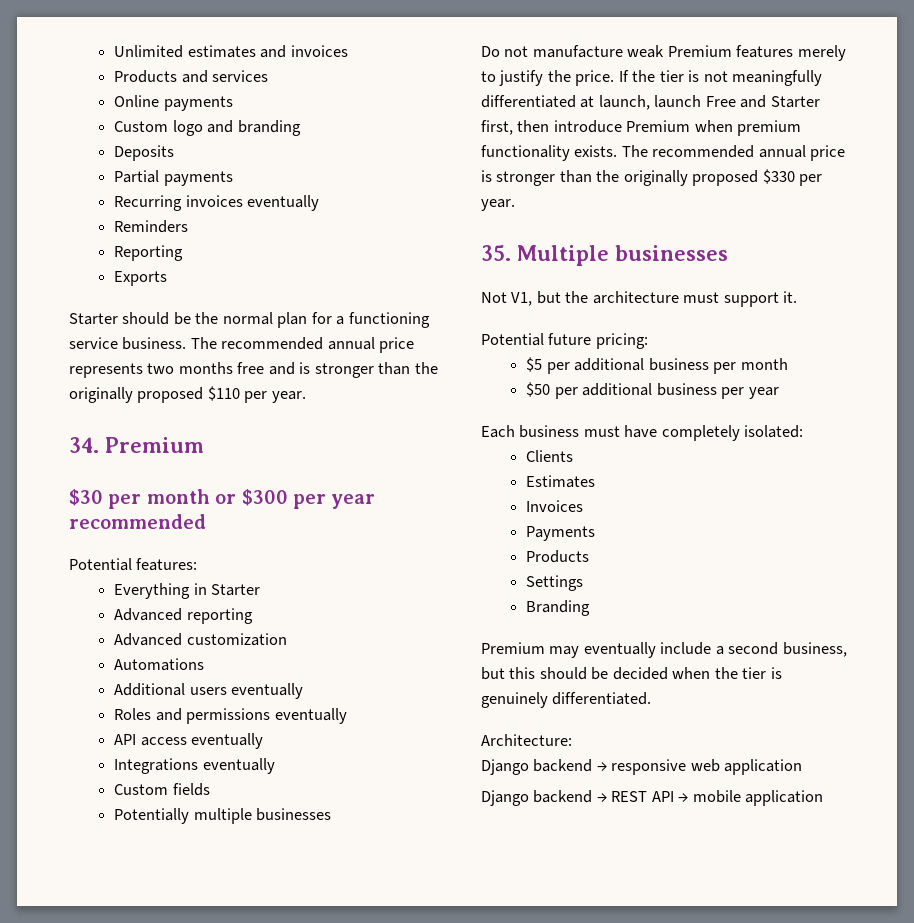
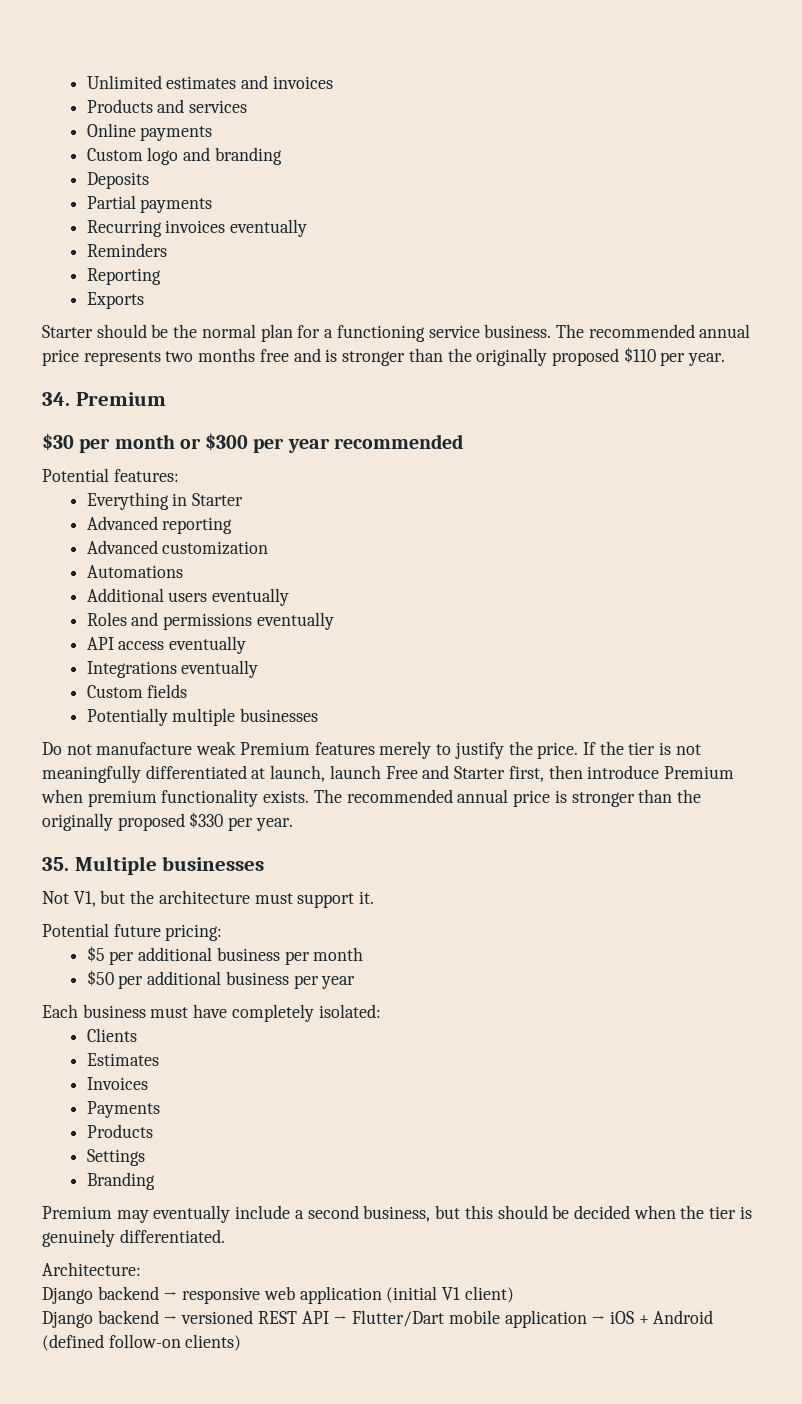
[481,790,607,806] // Django backend → -> [386,1286,514,1303] [42,1310,254,1328] (initial V1 client) // Django backend → versioned
(689, 797) none -> [352,1310,445,1327] Flutter/Dart
(824, 798) none -> [591,1310,714,1324] [42,1334,242,1351] → iOS + Android (defined follow-on clients)

